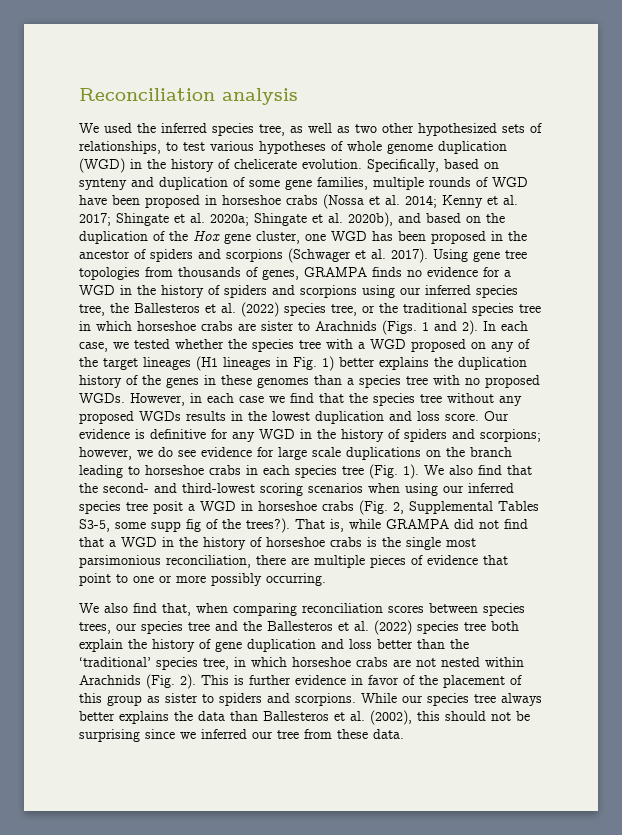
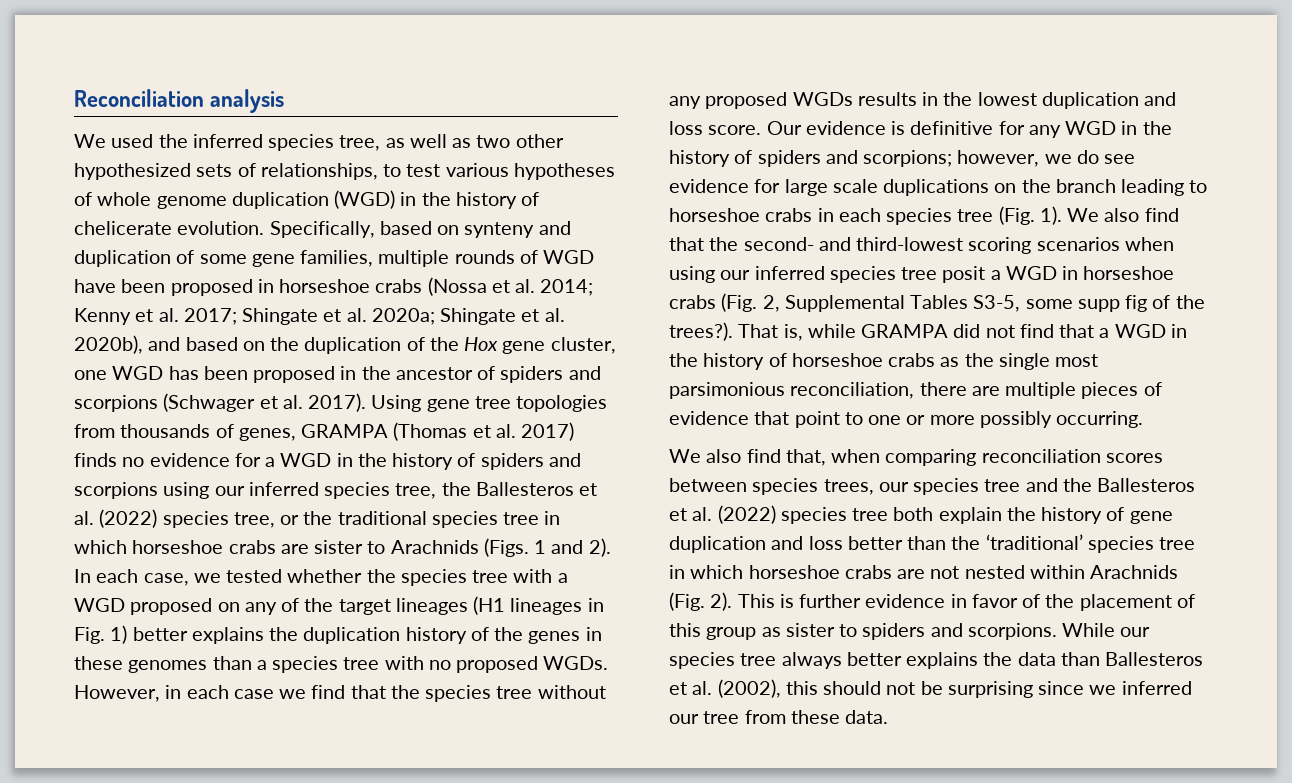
(367, 272) none -> [393,422,575,441] (Thomas et al. 2017)
[367,537,377,547] is -> [940,357,960,367] as
[203,658,229,670] tree, -> [1159,537,1196,550] tree

